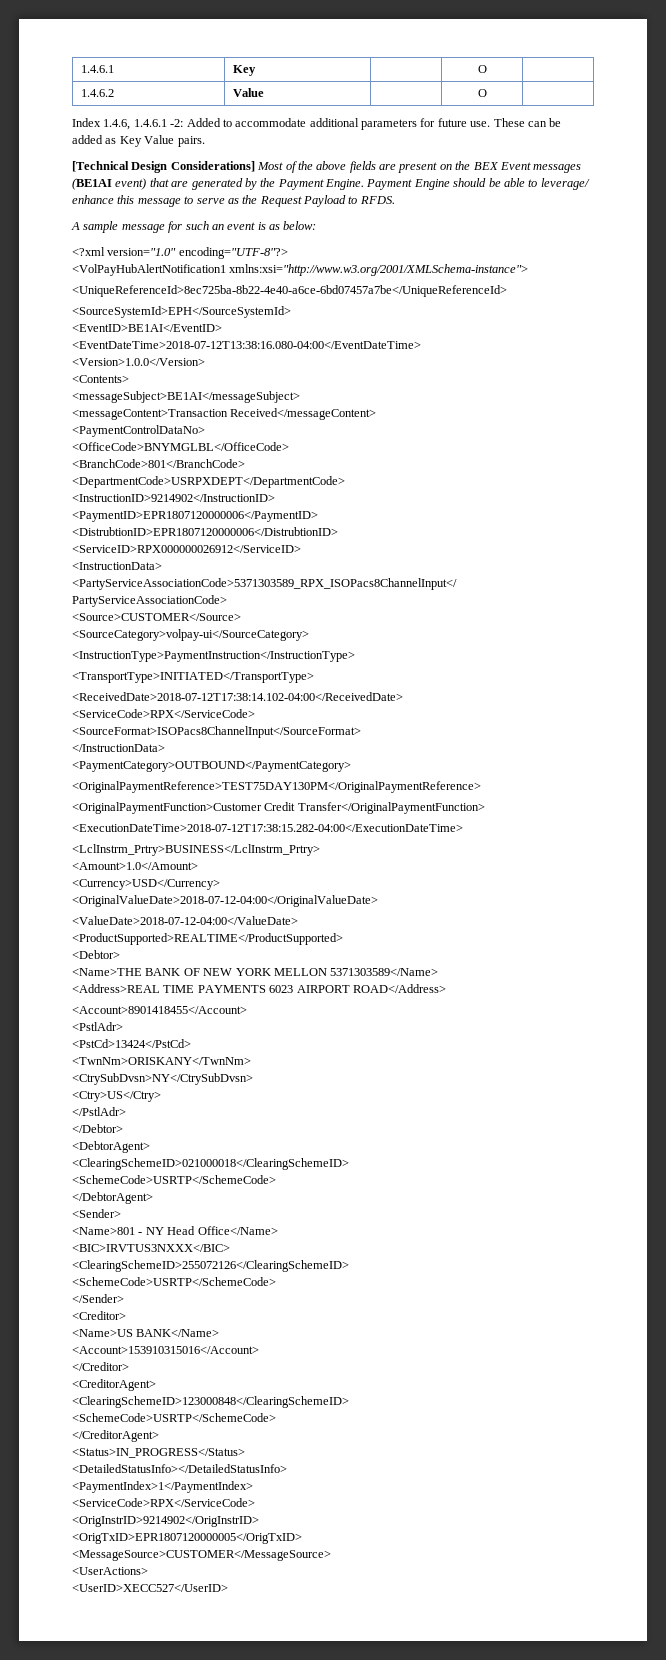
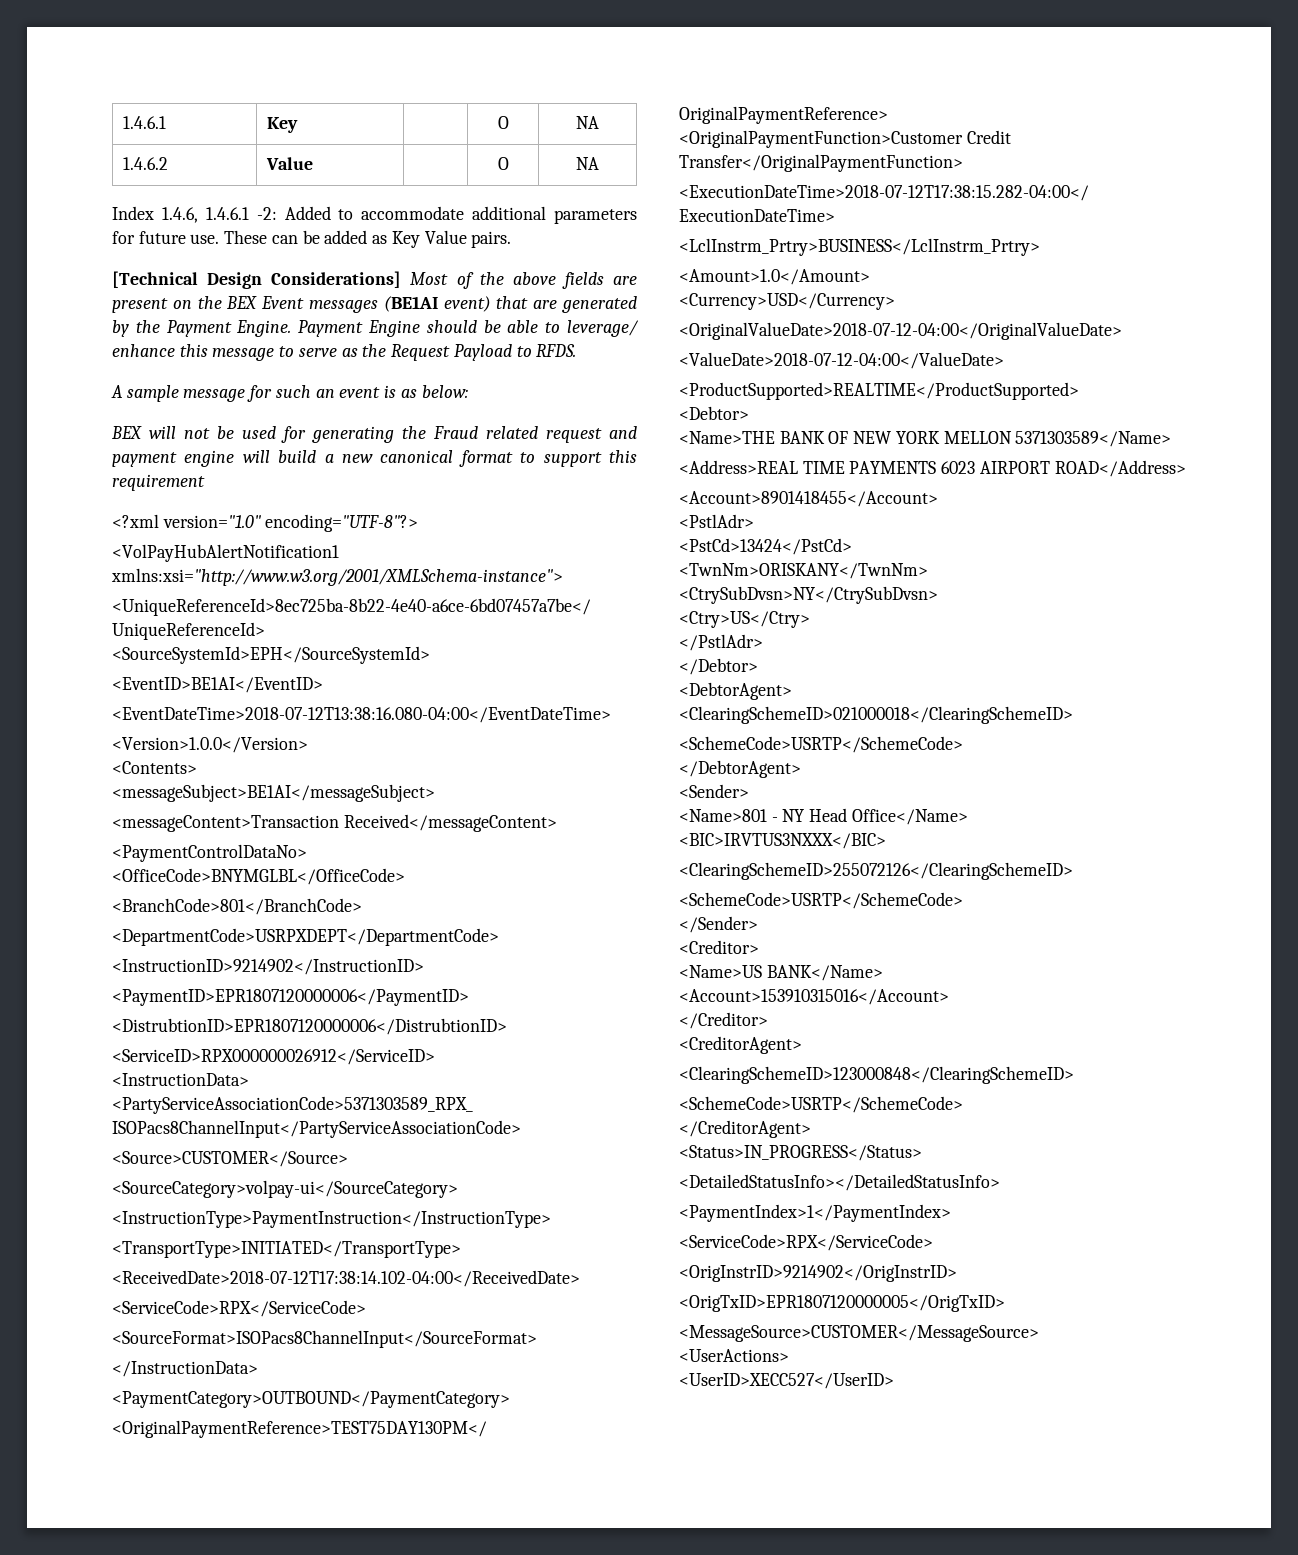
(487, 69) none -> [576,116,599,129] NA
(487, 93) none -> [576,157,599,170] NA
(317, 225) none -> [111,426,637,443] [112,450,637,467] [112,474,205,491] // BEX will not be used for generating the Fraud related request and payment engine will build a new canonical format to support this requirement

